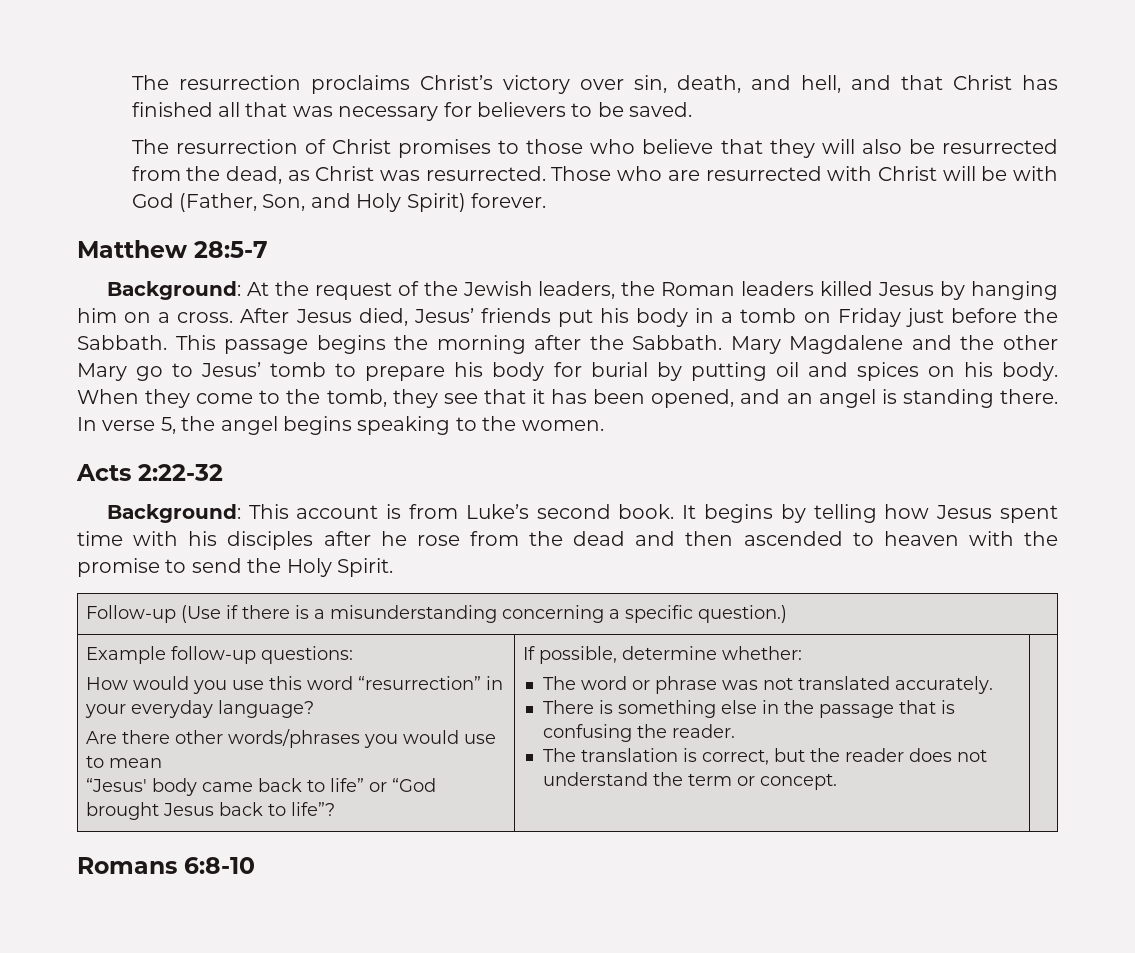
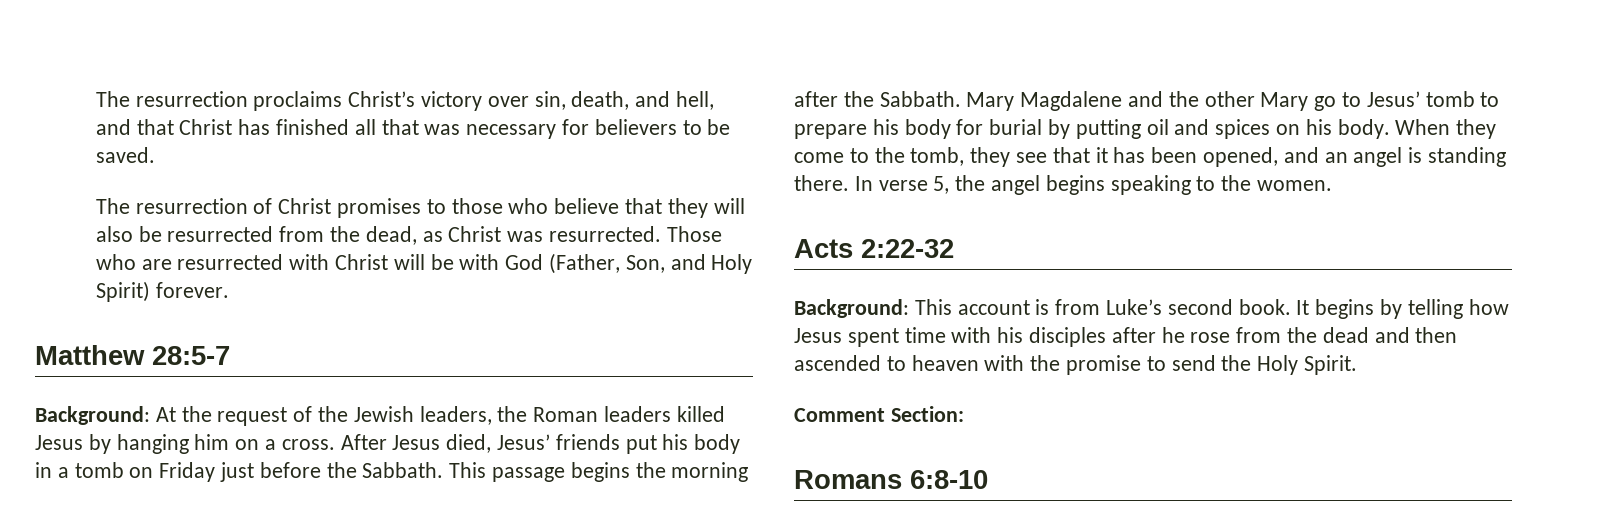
[85,605,787,623] [85,646,353,664] [85,676,503,694] [84,700,314,718] [85,729,496,748] [85,755,162,768] [85,778,436,796] [85,802,335,820] [522,646,802,664] [542,676,993,694] [542,700,955,718] [542,724,735,742] [542,748,987,765] [542,772,837,790] // Follow-up (Use if there is a misunderstanding concerning a specific question.) // Example follow-up questions: // How would you use this word “resurrection” in your everyday language? // Are there other words/phrases you would use to mean // “Jesus' body came back to life” or “God brought Jesus back to life”? | If possible, determine whether: // The word or phrase was not translated accurately. // There is something else in the passage that is confusing the reader. // The translation is correct, but the reader does not understand the term or concept. | -> [794,406,964,422] // Comment Section:

